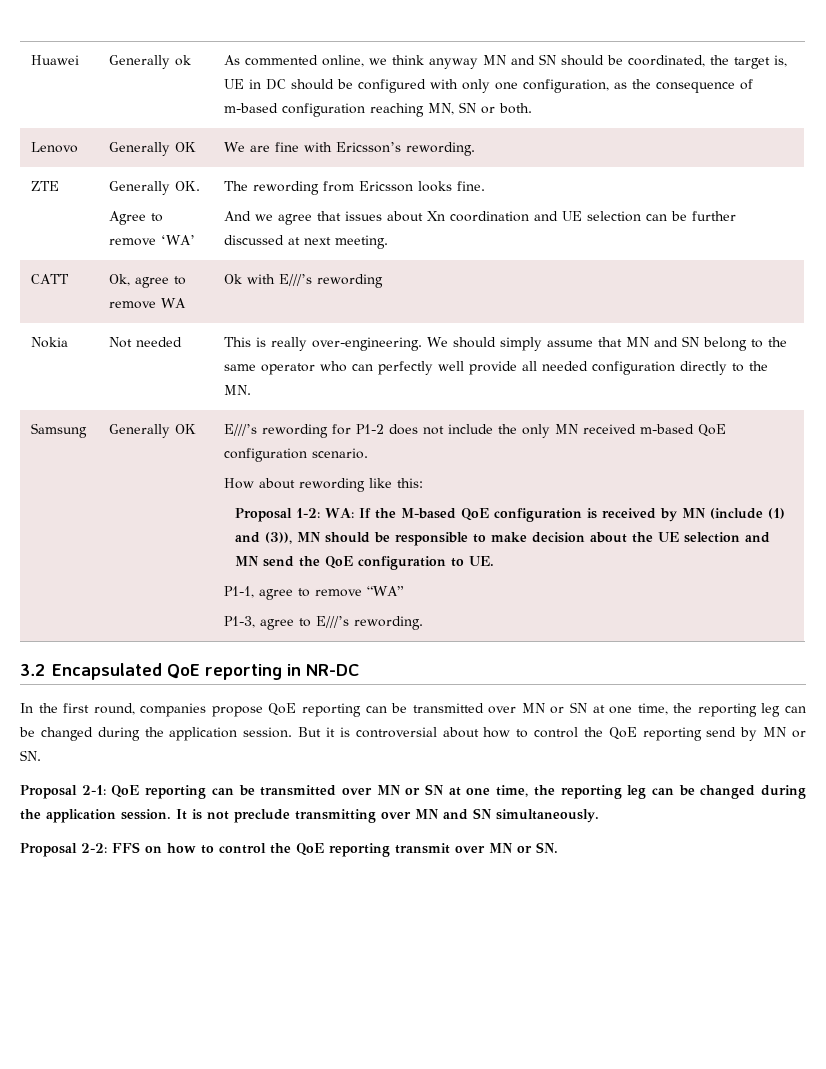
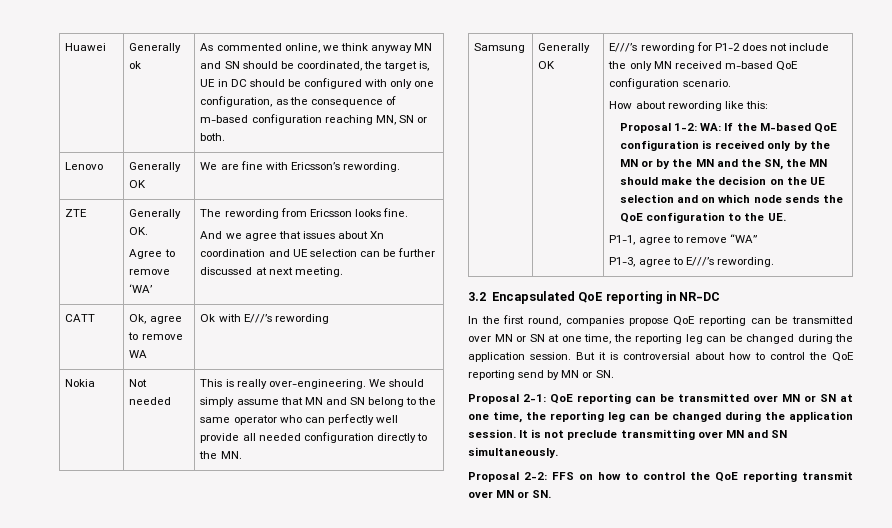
[659,508,785,522] [234,532,770,546] [234,556,294,567] by MN (include (1) and (3)), MN should be responsible to make decision about the UE selection and MN send -> [767,141,830,151] [620,159,828,170] [620,176,825,185] [620,194,820,203] only by the MN or by the MN and the SN, the MN should make the decision on the UE selection and on which node sends
(464, 562) none -> [744,213,765,221] the

